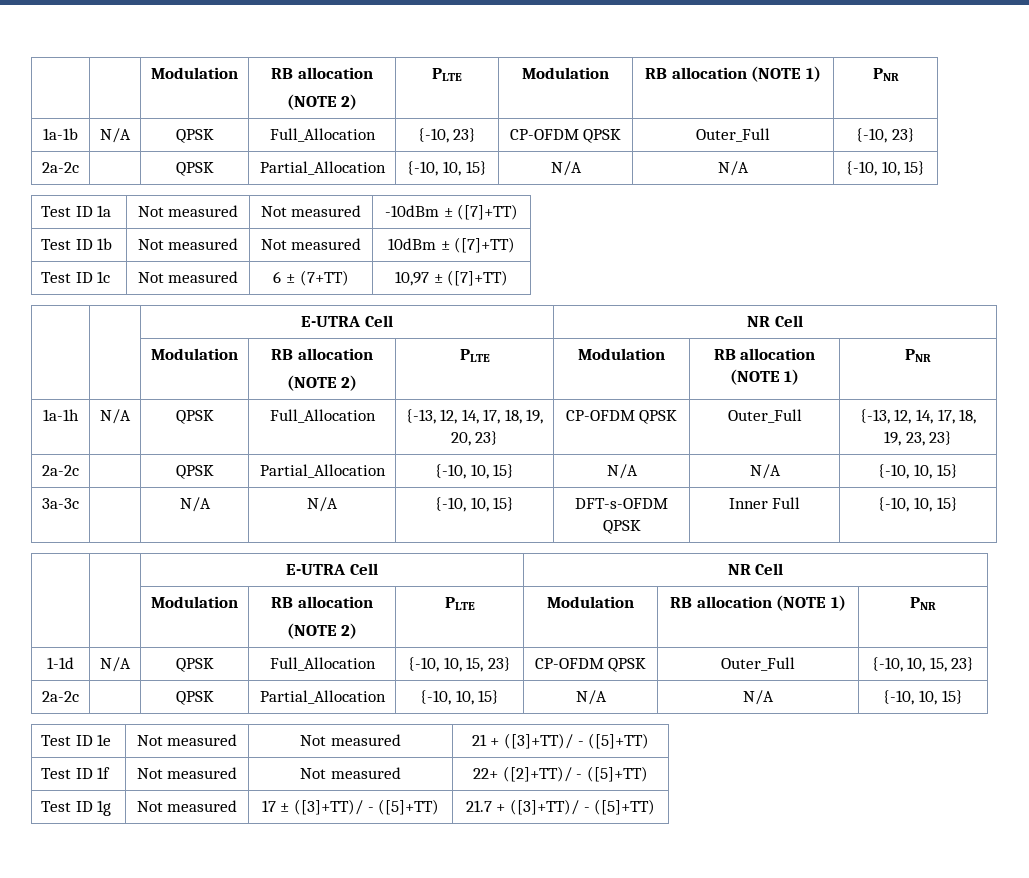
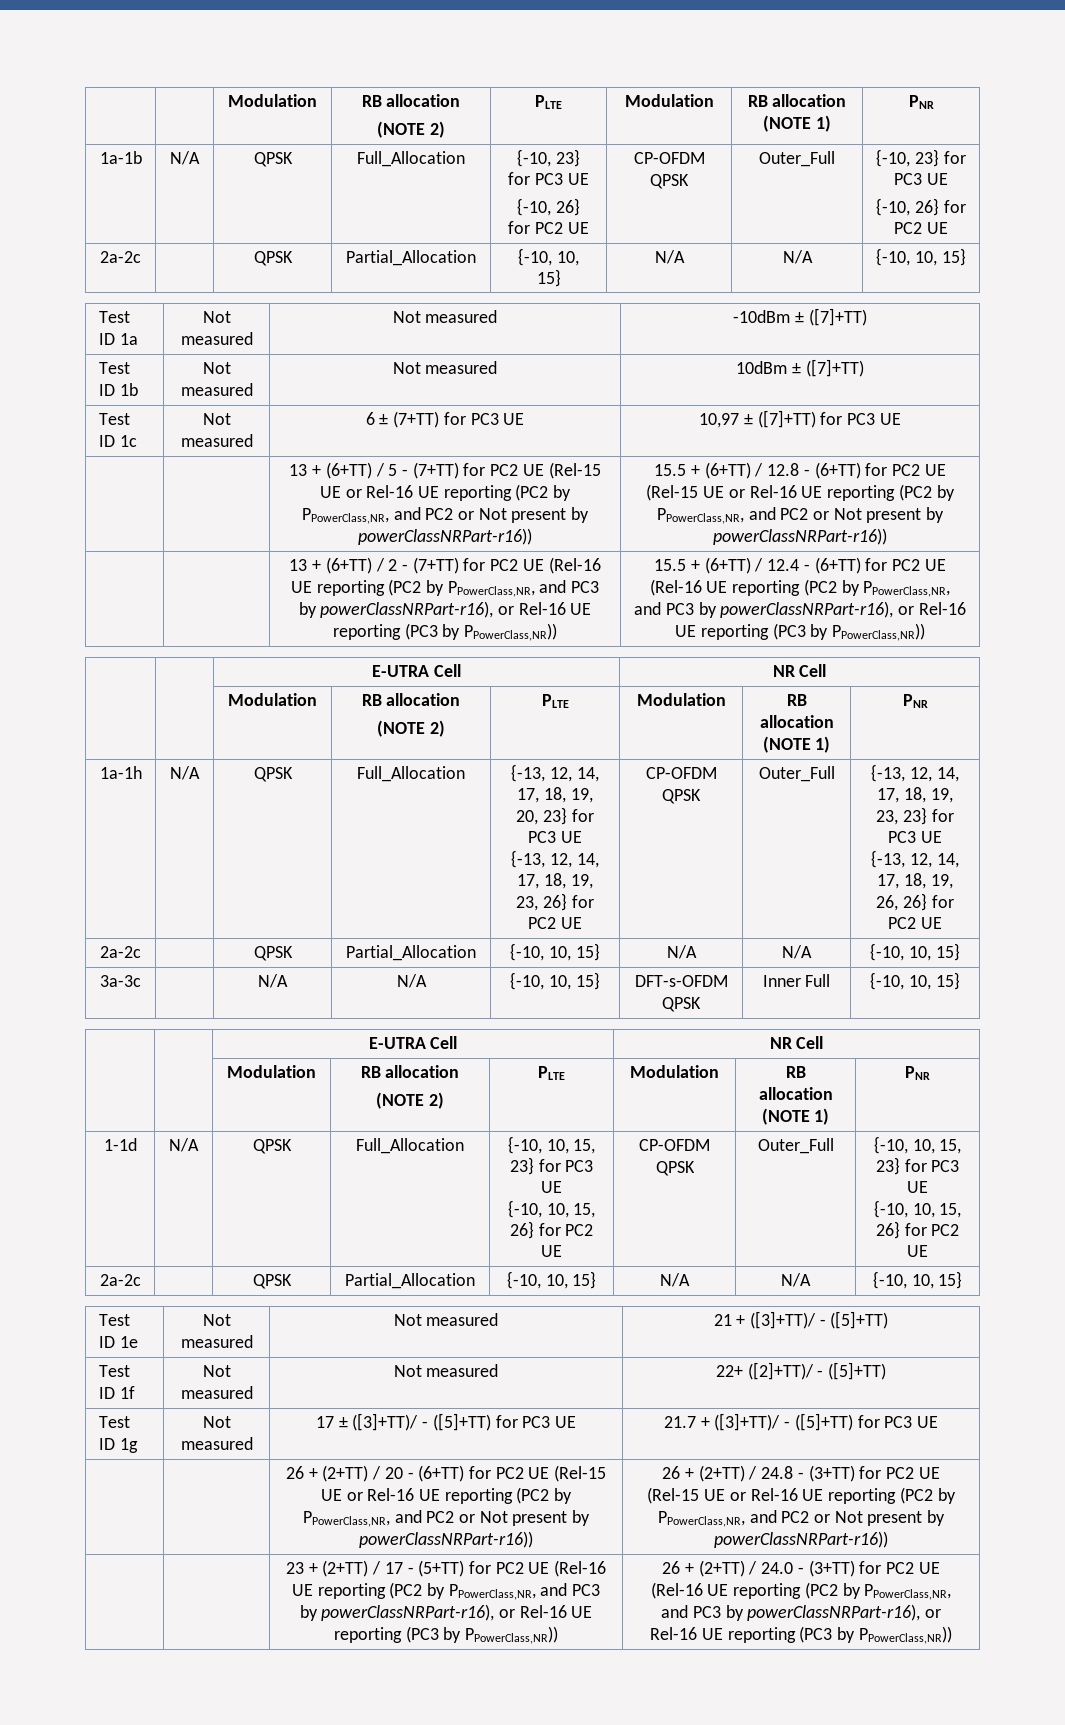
(477, 135) none -> [508,172,589,185] [517,198,580,216] [508,221,589,234] for PC3 UE // {-10, 26} for PC2 UE
(915, 135) none -> [943,151,966,164] [894,173,948,185] [876,198,966,216] [894,222,948,234] for PC3 UE // {-10, 26} for PC2 UE
(349, 278) none -> [443,412,525,425] for PC3 UE
(509, 278) none -> [820,412,901,425] [289,462,601,479] [319,484,572,501] [301,507,590,524] [358,528,532,545] [654,462,946,479] [646,484,955,501] [656,507,945,524] [713,528,887,545] [289,557,601,574] [290,579,600,597] [298,601,592,618] [332,623,558,641] [654,557,946,574] [649,579,951,597] [634,601,966,618] [675,623,925,641] for PC3 UE // | | 13 + (6+TT) / 5 - (7+TT) for PC2 UE (Rel-15 UE or Rel-16 UE reporting (PC2 by PPowerClass,NR, and PC2 or Not present by powerClassNRPart-r16)) | 15.5 + (6+TT) / 12.8 - (6+TT) for PC2 UE (Rel-15 UE or Rel-16 UE reporting (PC2 by PPowerClass,NR, and PC2 or Not present by powerClassNRPart-r16)) // | | 13 + (6+TT) / 2 - (7+TT) for PC2 UE (Rel-16 UE reporting (PC2 by PPowerClass,NR, and PC3 by powerClassNRPart-r16), or Rel-16 UE reporting (PC3 by PPowerClass,NR)) | 15.5 + (6+TT) / 12.4 - (6+TT) for PC2 UE (Rel-16 UE reporting (PC2 by PPowerClass,NR, and PC3 by powerClassNRPart-r16), or Rel-16 UE reporting (PC3 by PPowerClass,NR))
(499, 438) none -> [571,809,594,822] [528,831,582,843] [511,850,599,868] [517,873,593,889] [516,893,594,911] [528,917,582,929] for PC3 UE // {-13, 12, 14, 17, 18, 19, 23, 26} for PC2 UE
(953, 438) none -> [931,809,954,822] [888,831,942,843] [871,850,959,868] [877,873,953,889] [876,893,954,911] [888,917,942,929] for PC3 UE // {-13, 12, 14, 17, 18, 19, 26, 26} for PC2 UE
(511, 664) none -> [538,1159,594,1172] [541,1181,562,1193] [507,1200,596,1218] [509,1221,594,1239] [541,1245,562,1257] for PC3 UE // {-10, 10, 15, 26} for PC2 UE
(975, 664) none -> [904,1159,960,1172] [907,1181,928,1193] [873,1200,962,1218] [875,1221,960,1239] [907,1245,928,1257] for PC3 UE // {-10, 10, 15, 26} for PC2 UE
(440, 807) none -> [495,1415,577,1428] for PC3 UE
(656, 807) none -> [857,1415,939,1428] [285,1465,607,1482] [320,1487,573,1504] [302,1510,591,1527] [359,1531,533,1548] [662,1465,940,1482] [647,1487,956,1504] [657,1510,946,1527] [714,1531,888,1548] [285,1560,607,1577] [291,1582,601,1600] [299,1604,593,1621] [333,1626,559,1644] [662,1560,940,1577] [650,1582,952,1600] [661,1604,941,1621] [650,1626,952,1644] for PC3 UE // | | 26 + (2+TT) / 20 - (6+TT) for PC2 UE (Rel-15 UE or Rel-16 UE reporting (PC2 by PPowerClass,NR, and PC2 or Not present by powerClassNRPart-r16)) | 26 + (2+TT) / 24.8 - (3+TT) for PC2 UE (Rel-15 UE or Rel-16 UE reporting (PC2 by PPowerClass,NR, and PC2 or Not present by powerClassNRPart-r16)) // | | 23 + (2+TT) / 17 - (5+TT) for PC2 UE (Rel-16 UE reporting (PC2 by PPowerClass,NR, and PC3 by powerClassNRPart-r16), or Rel-16 UE reporting (PC3 by PPowerClass,NR)) | 26 + (2+TT) / 24.0 - (3+TT) for PC2 UE (Rel-16 UE reporting (PC2 by PPowerClass,NR, and PC3 by powerClassNRPart-r16), or Rel-16 UE reporting (PC3 by PPowerClass,NR))

